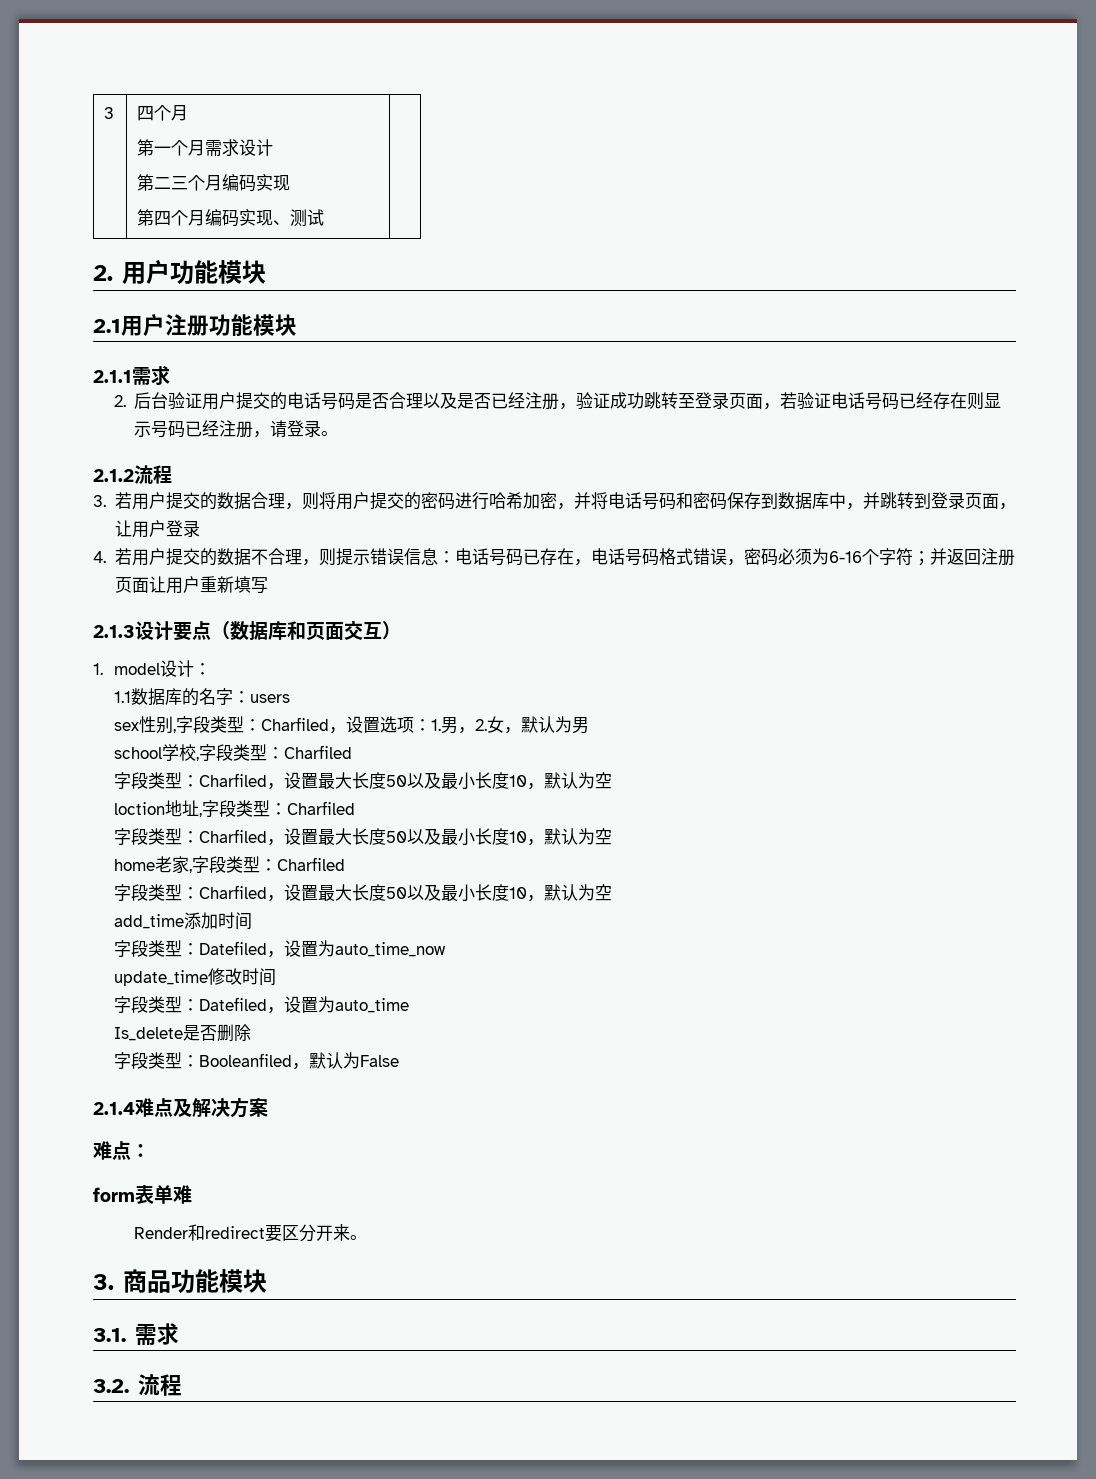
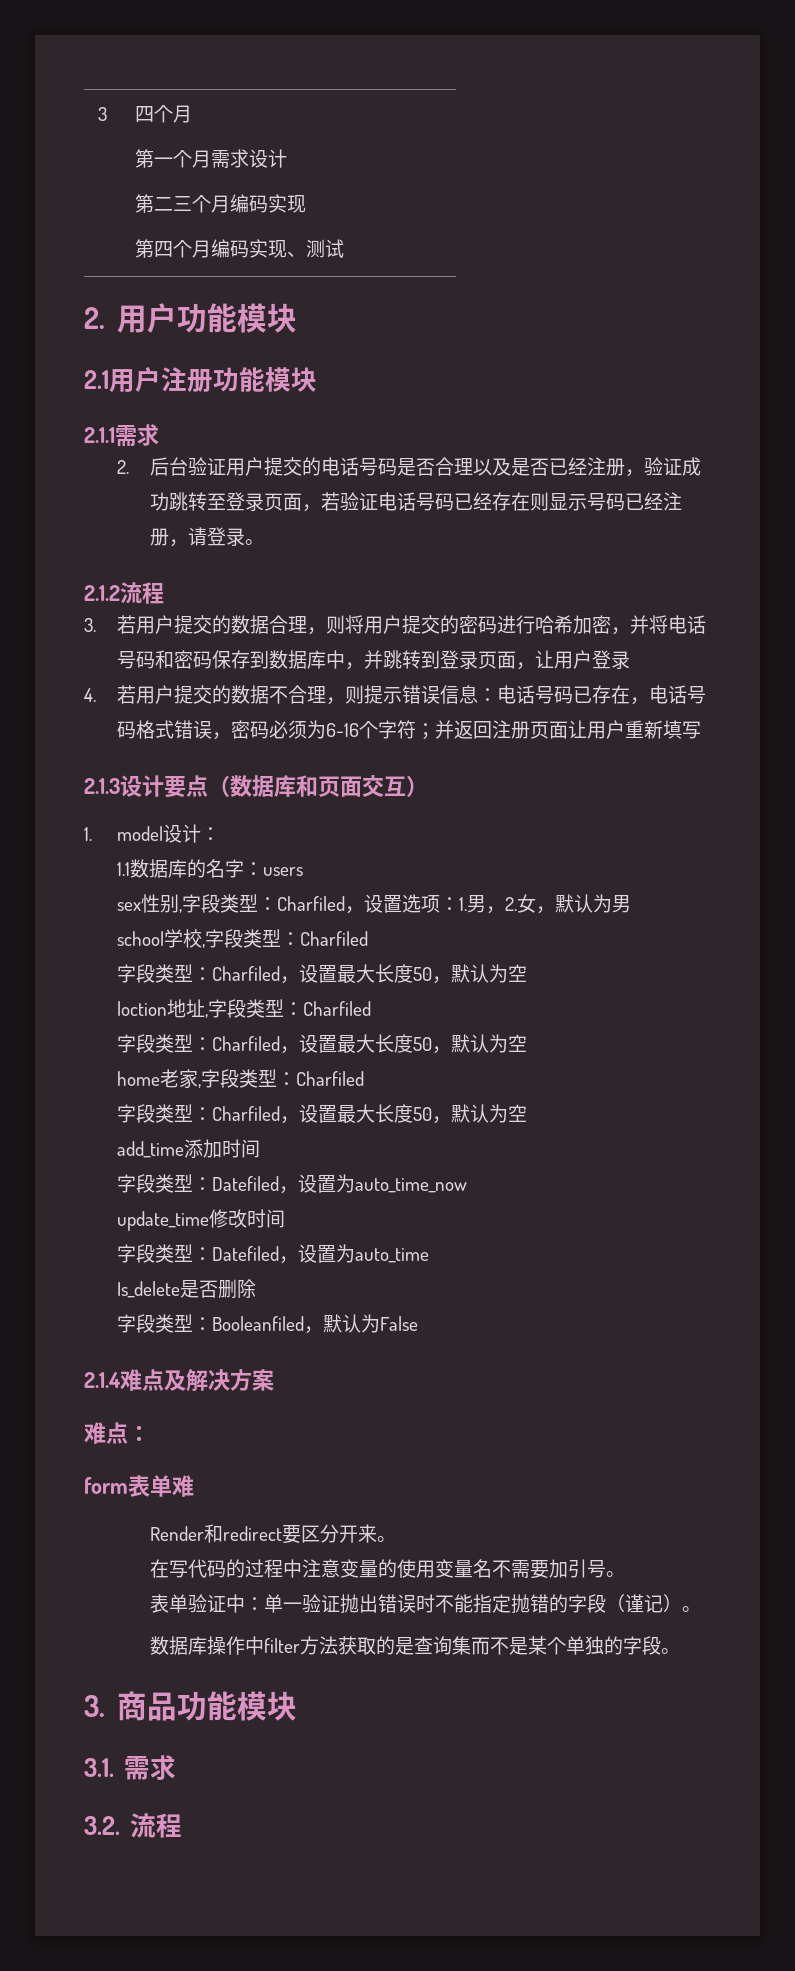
[406,772,527,790] 以及最小长度10 -> (432, 974) none
[406,828,527,846] 以及最小长度10 -> (432, 1044) none
[406,884,527,902] 以及最小长度10 -> (432, 1114) none
(368, 1237) none -> [149,1559,625,1579] [149,1594,701,1613] [149,1636,680,1655] // 在写代码的过程中注意变量的使用变量名不需要加引号。 // 表单验证中：单一验证抛出错误时不能指定抛错的字段（谨记）。 // 数据库操作中filter方法获取的是查询集而不是某个单独的字段。

